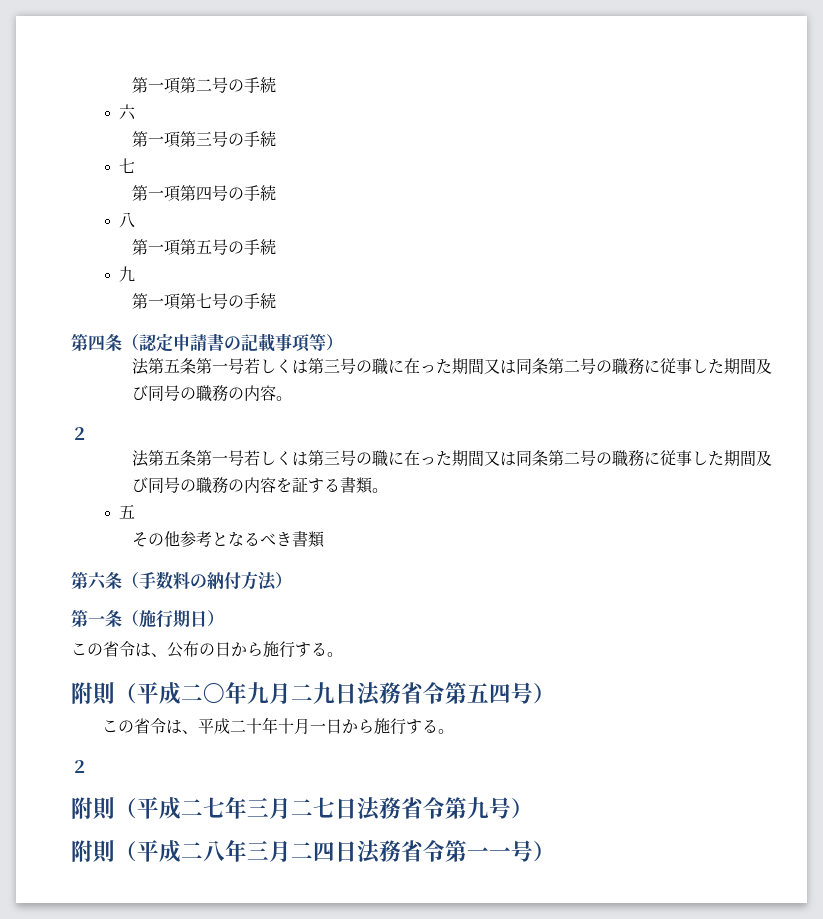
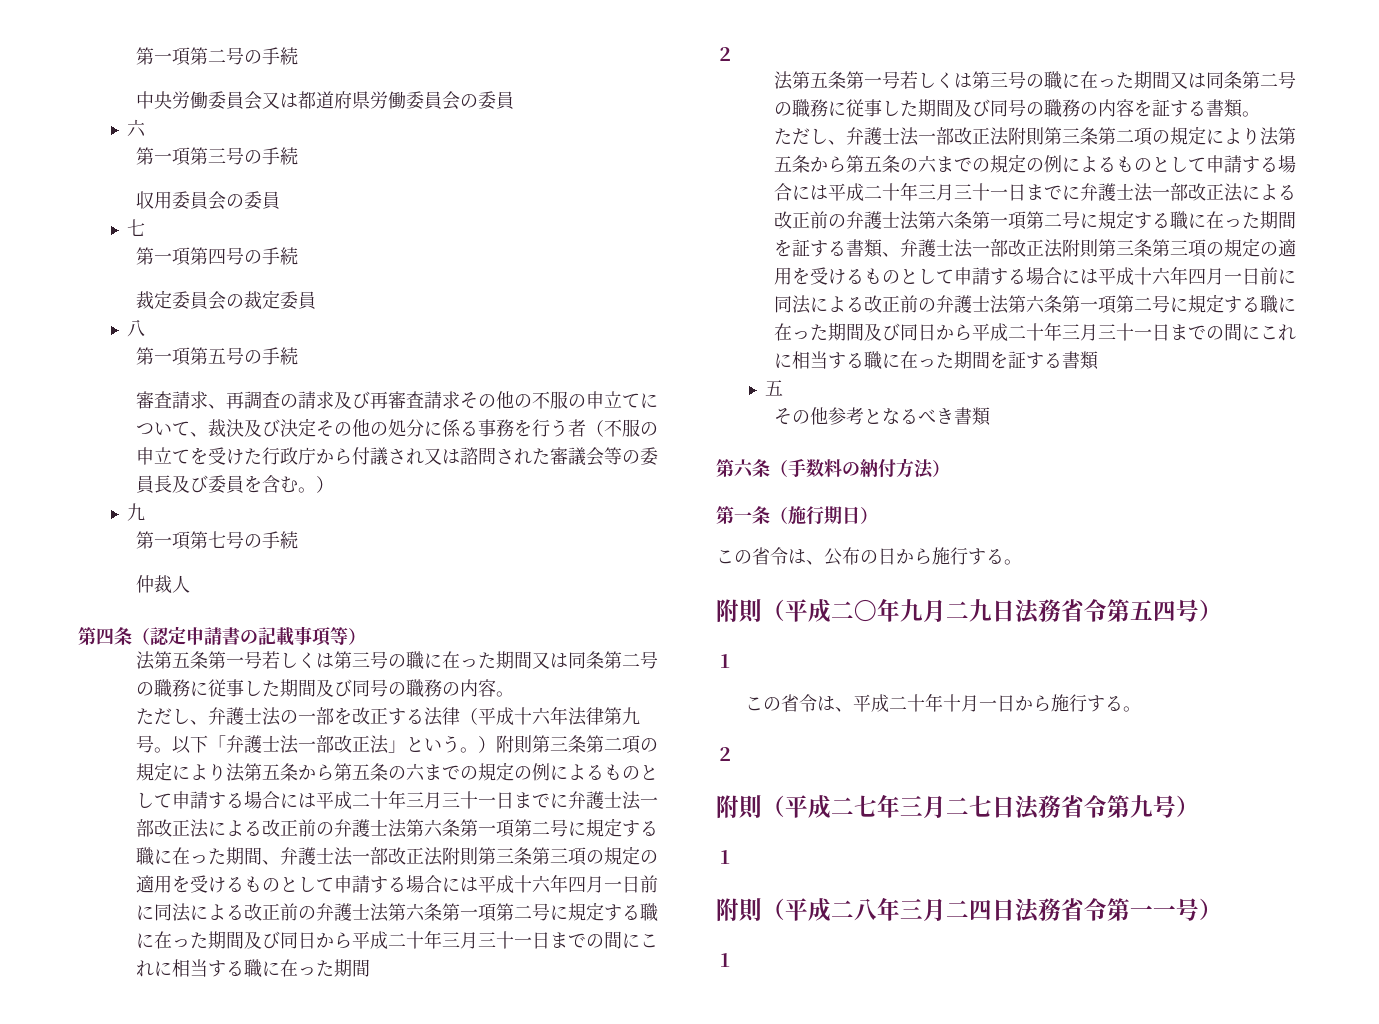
(277, 85) none -> [135,91,514,110] // 中央労働委員会又は都道府県労働委員会の委員
(277, 139) none -> [135,191,280,210] // 収用委員会の委員
(277, 193) none -> [135,290,316,310] // 裁定委員会の裁定委員
(277, 247) none -> [135,391,658,409] [135,418,658,438] [135,447,658,466] [135,475,334,494] // 審査請求、再調査の請求及び再審査請求その他の不服の申立てについて、裁決及び決定その他の処分に係る事務を行う者（不服の申立てを受けた行政庁から付議され又は諮問された審議会等の委員長及び委員を含む。）
(277, 301) none -> [135,575,190,594] // 仲裁人
(293, 398) none -> [135,706,640,726] [135,735,658,754] [135,762,658,782] [135,790,658,810] [135,818,658,838] [135,846,658,866] [135,874,658,893] [135,902,658,922] [135,930,658,949] [135,959,370,977] // ただし、弁護士法の一部を改正する法律（平成十六年法律第九号。以下「弁護士法一部改正法」という。）附則第三条第二項の規定により法第五条から第五条の六までの規定の例によるものとして申請する場合には平成二十年三月三十一日までに弁護士法一部改正法による改正前の弁護士法第六条第一項第二号に規定する職に在った期間、弁護士法一部改正法附則第三条第三項の規定の適用を受けるものとして申請する場合には平成十六年四月一日前に同法による改正前の弁護士法第六条第一項第二号に規定する職に在った期間及び同日から平成二十年三月三十一日までの間にこれに相当する職に在った期間
(389, 490) none -> [773,126,1296,146] [773,154,1296,173] [773,182,1296,202] [773,210,1296,230] [773,238,1296,258] [773,266,1296,285] [773,294,1296,314] [773,322,1296,341] [773,351,1099,370] // ただし、弁護士法一部改正法附則第三条第二項の規定により法第五条から第五条の六までの規定の例によるものとして申請する場合には平成二十年三月三十一日までに弁護士法一部改正法による改正前の弁護士法第六条第一項第二号に規定する職に在った期間を証する書類、弁護士法一部改正法附則第三条第三項の規定の適用を受けるものとして申請する場合には平成十六年四月一日前に同法による改正前の弁護士法第六条第一項第二号に規定する職に在った期間及び同日から平成二十年三月三十一日までの間にこれに相当する職に在った期間を証する書類
(555, 693) none -> [716,654,734,668] // １
(533, 808) none -> [716,850,734,864] // １
(555, 851) none -> [716,953,734,967] // １

